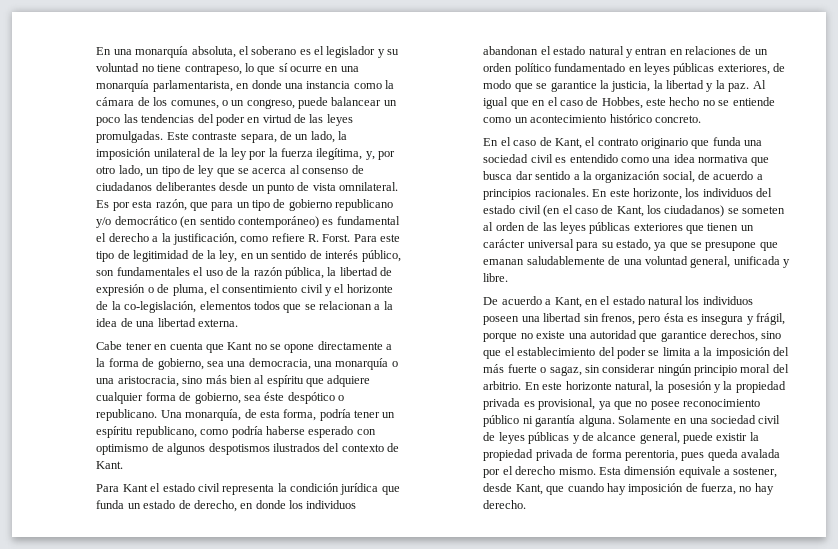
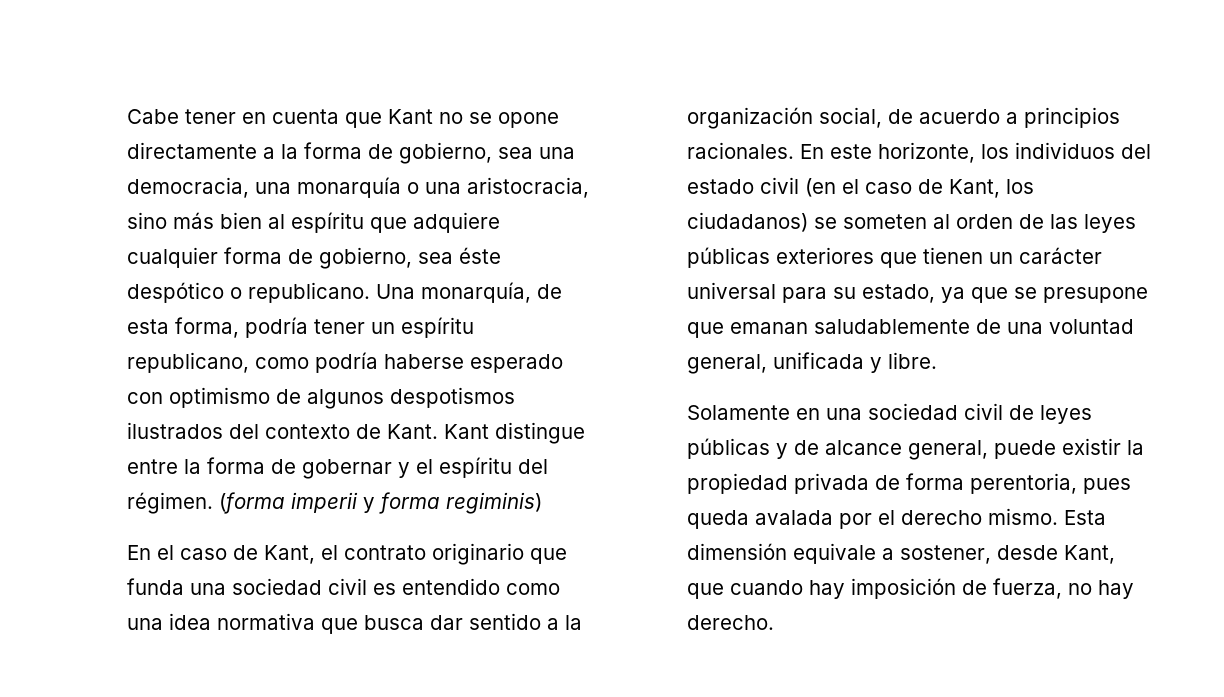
[96,46,400,58] [96,63,359,75] [96,80,394,92] [96,97,397,109] [96,114,353,126] [96,131,347,143] [96,148,396,160] [96,165,364,177] [96,182,398,194] [96,199,394,211] [96,216,400,228] [96,233,401,245] [96,250,401,262] [96,267,393,279] [96,284,393,296] [96,301,393,313] [96,318,238,327] En una monarquía absoluta, el soberano es el legislador y su voluntad no tiene contrapeso, lo que sí ocurre en una monarquía parlamentarista, en donde una instancia como la cámara de los comunes, o un congreso, puede balancear un poco las tendencias del poder en virtud de las leyes promulgadas. Este contraste separa, de un lado, la imposición unilateral de la ley por la fuerza ilegítima, y, por otro lado, un tipo de ley que se acerca al consenso de ciudadanos deliberantes desde un punto de vista omnilateral. Es por esta razón, que para un tipo de gobierno republicano y/o democrático (en sentido contemporáneo) es fundamental el derecho a la justificación, como refiere R. Forst. Para este tipo de legitimidad de la ley, en un sentido de interés público, son fundamentales el uso de la razón pública, la libertad de expresión o de pluma, el consentimiento civil y el horizonte de la co-legislación, elementos todos que se relacionan a la idea de una libertad externa. // -> (127, 116) none
[96,483,400,495] [96,500,357,512] [483,46,768,58] [483,63,785,75] [483,80,766,92] [483,97,775,109] [483,114,701,123] // Para Kant el estado civil representa la condición jurídica que funda un estado de derecho, en donde los individuos abandonan el estado natural y entran en relaciones de un orden político fundamentado en leyes públicas exteriores, de modo que se garantice la justicia, la libertad y la paz. Al igual que en el caso de Hobbes, este hecho no se entiende como un acontecimiento histórico concreto. -> [444,422,586,444] [127,457,549,479] [127,492,543,514] Kant distingue entre la forma de gobernar y el espíritu del régimen. (forma imperii y forma regiminis)
[483,296,753,308] [483,313,786,325] [483,330,782,342] [483,347,790,359] [483,364,789,376] [483,381,786,393] [483,398,760,410] [483,415,615,427] De acuerdo a Kant, en el estado natural los individuos poseen una libertad sin frenos, pero ésta es insegura y frágil, porque no existe una autoridad que garantice derechos, sino que el establecimiento del poder se limita a la imposición del más fuerte o sagaz, sin considerar ningún principio moral del arbitrio. En este horizonte natural, la posesión y la propiedad privada es provisional, ya que no posee reconocimiento público ni garantía alguna. -> (938, 360) none

